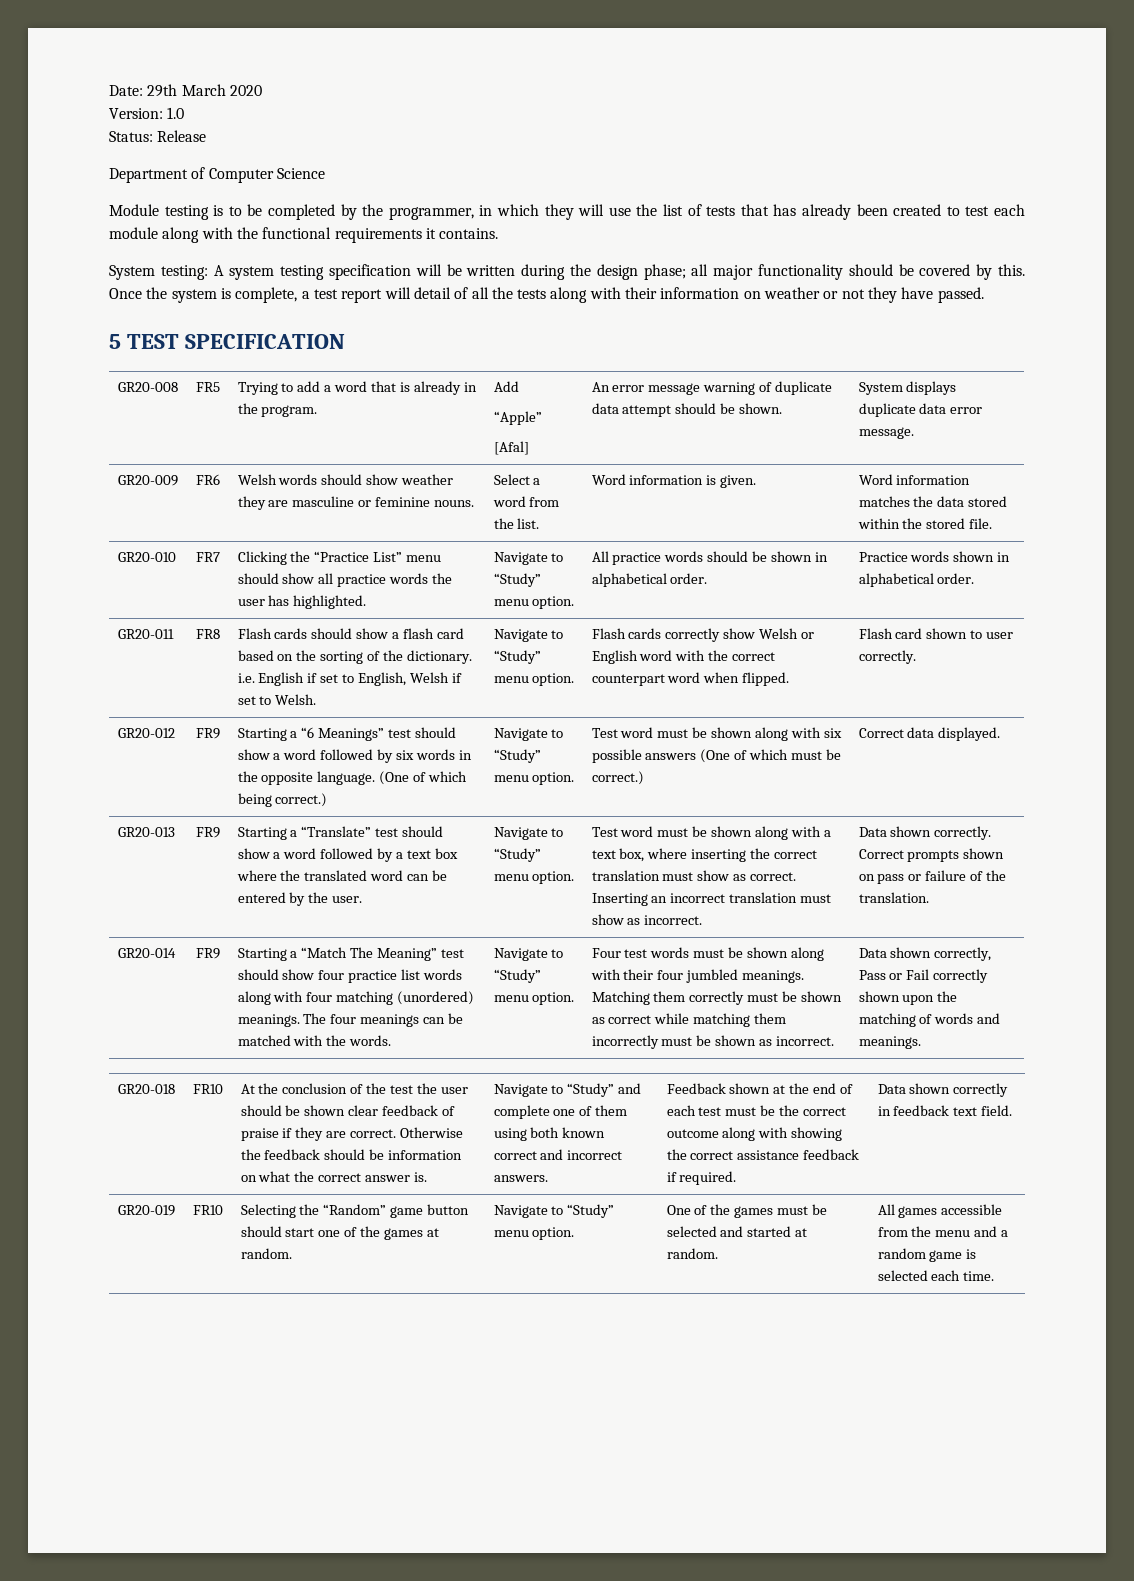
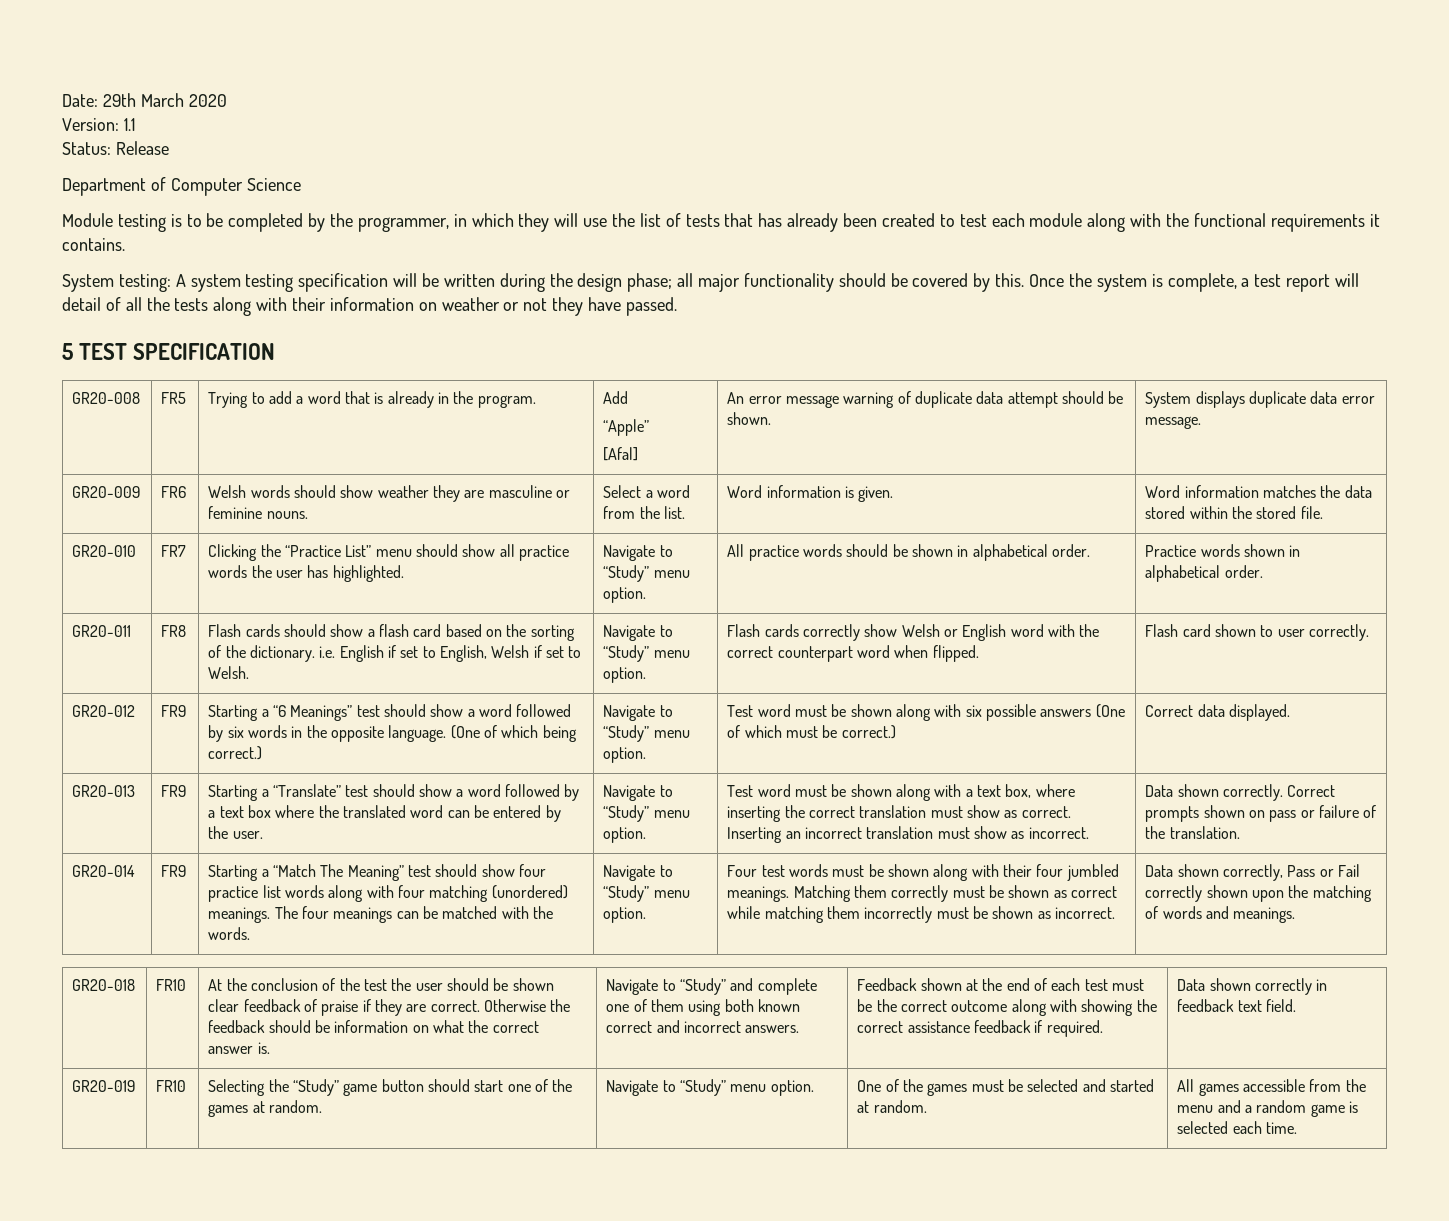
[167,107,185,119] 1.0 -> [123,118,135,131] 1.1
[323,1204,387,1215] “Random” -> [293,1079,340,1096] “Study”

